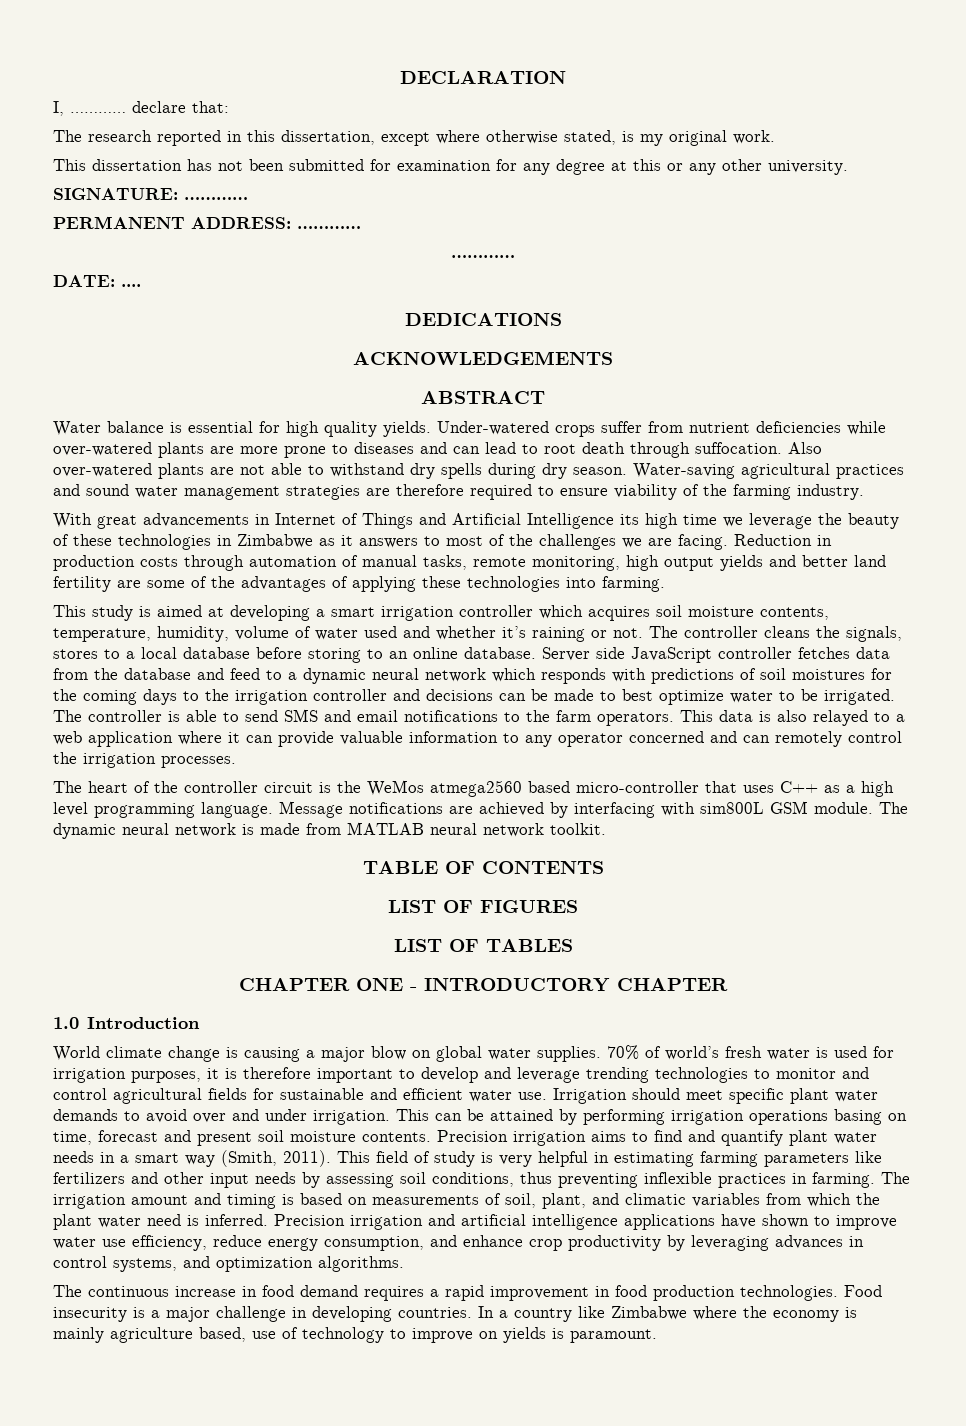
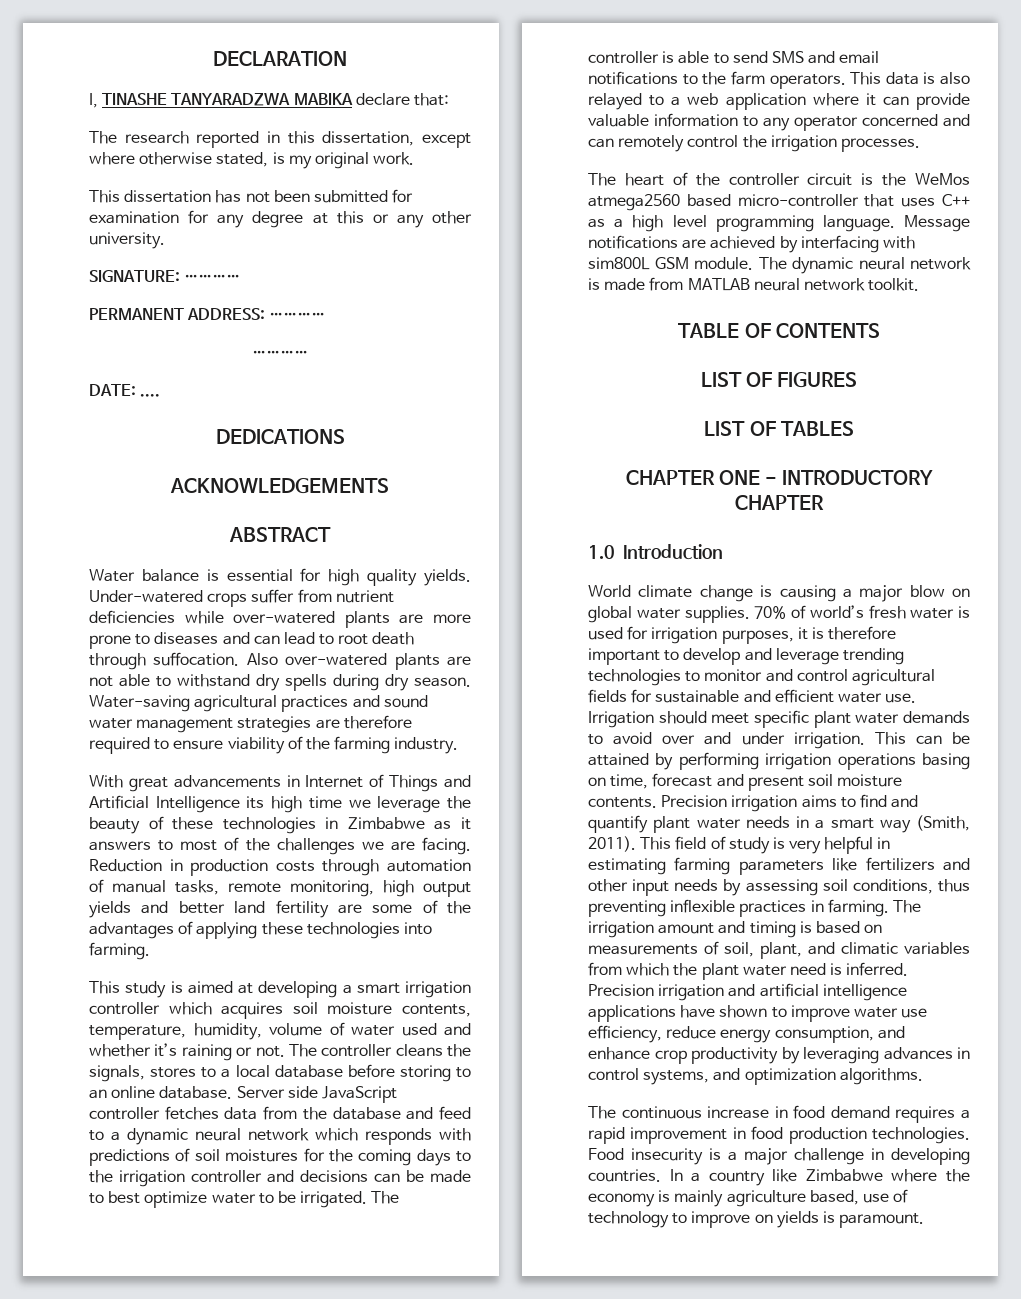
[70,112,126,113] ………… -> [102,93,353,106] TINASHE TANYARADZWA MABIKA

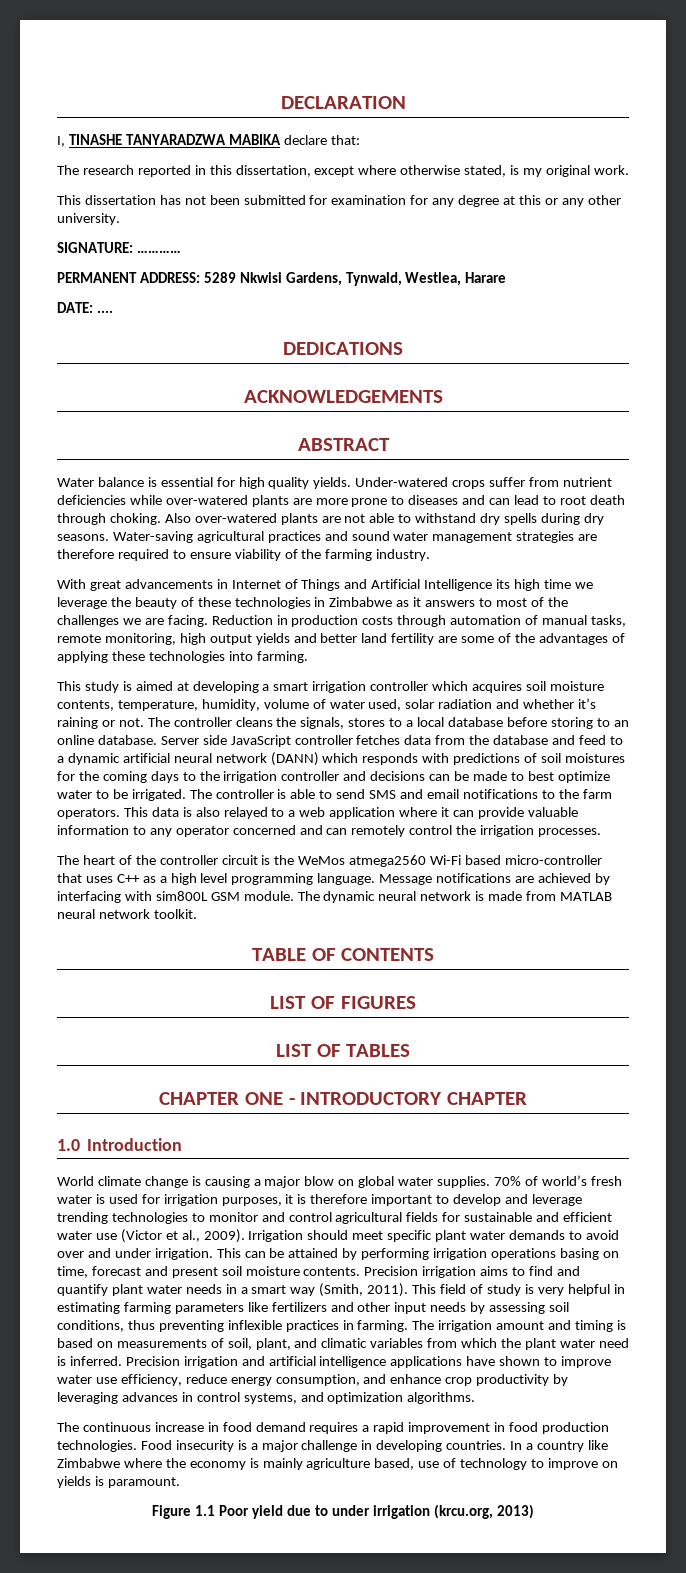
[269,312,326,320] [252,350,308,358] ………… // ………… -> [203,272,507,286] 5289 Nkwisi Gardens, Tynwald, Westlea, Harare
[153,652,240,666] suffocation. -> [109,513,161,525] choking.
[414,677,471,687] season. -> [57,534,109,541] seasons.
[401,1023,437,1036] used -> [368,699,493,711] used, solar radiation
[195,1128,309,1141] neural network -> [122,752,319,766] artificial neural network (DANN)
(680, 202) none -> [430,855,462,865] Wi-Fi
[885,693,917,703] use. -> [95,1229,245,1243] use (Victor et al., 2009).
(925, 1220) none -> [152,1504,534,1519] // Figure 1.1 Poor yield due to under irrigation (krcu.org, 2013)

